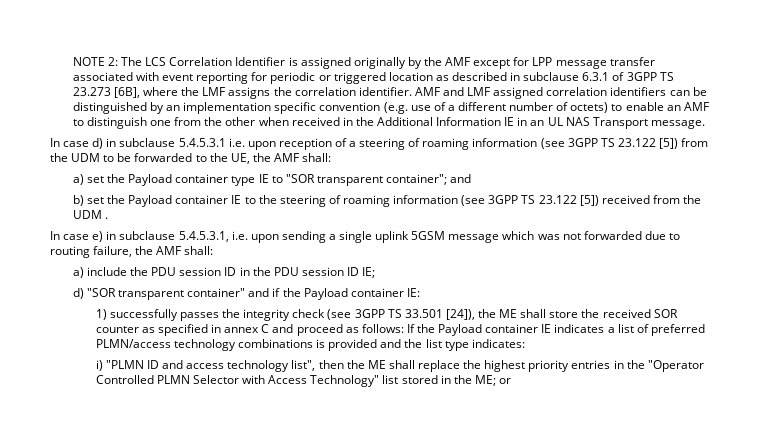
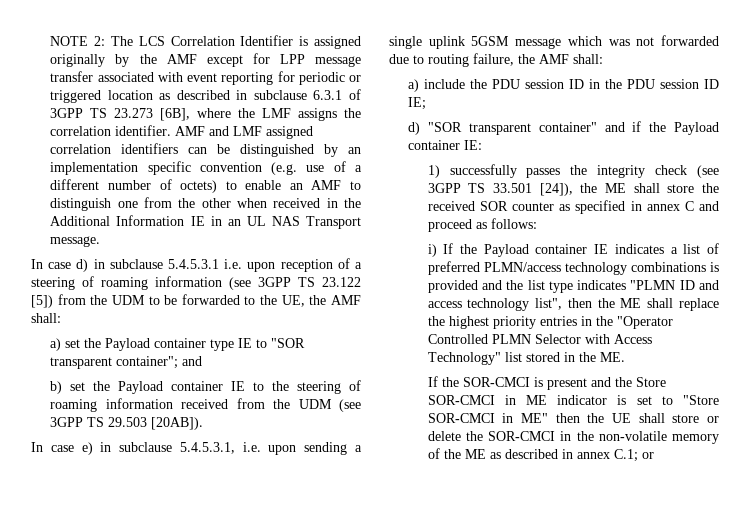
[461,195,701,206] [72,210,109,219] (see 3GPP TS 23.122 [5]) received from the UDM . -> [181,398,361,412] [50,417,204,430] received from the UDM (see 3GPP TS 29.503 [20AB]).
(404, 328) none -> [427,244,437,257] // i)
[471,339,525,348] [95,360,103,371] indicates: // i) -> [577,280,627,290] indicates
[474,375,496,386] ME; -> [599,352,625,362] [427,376,666,390] [427,395,719,405] [427,413,719,423] [427,431,719,444] [427,448,638,462] ME. // If the SOR-CMCI is present and the Store SOR-CMCI in ME indicator is set to "Store SOR-CMCI in ME" then the UE shall store or delete the SOR-CMCI in the non-volatile memory of the ME as described in annex C.1;

